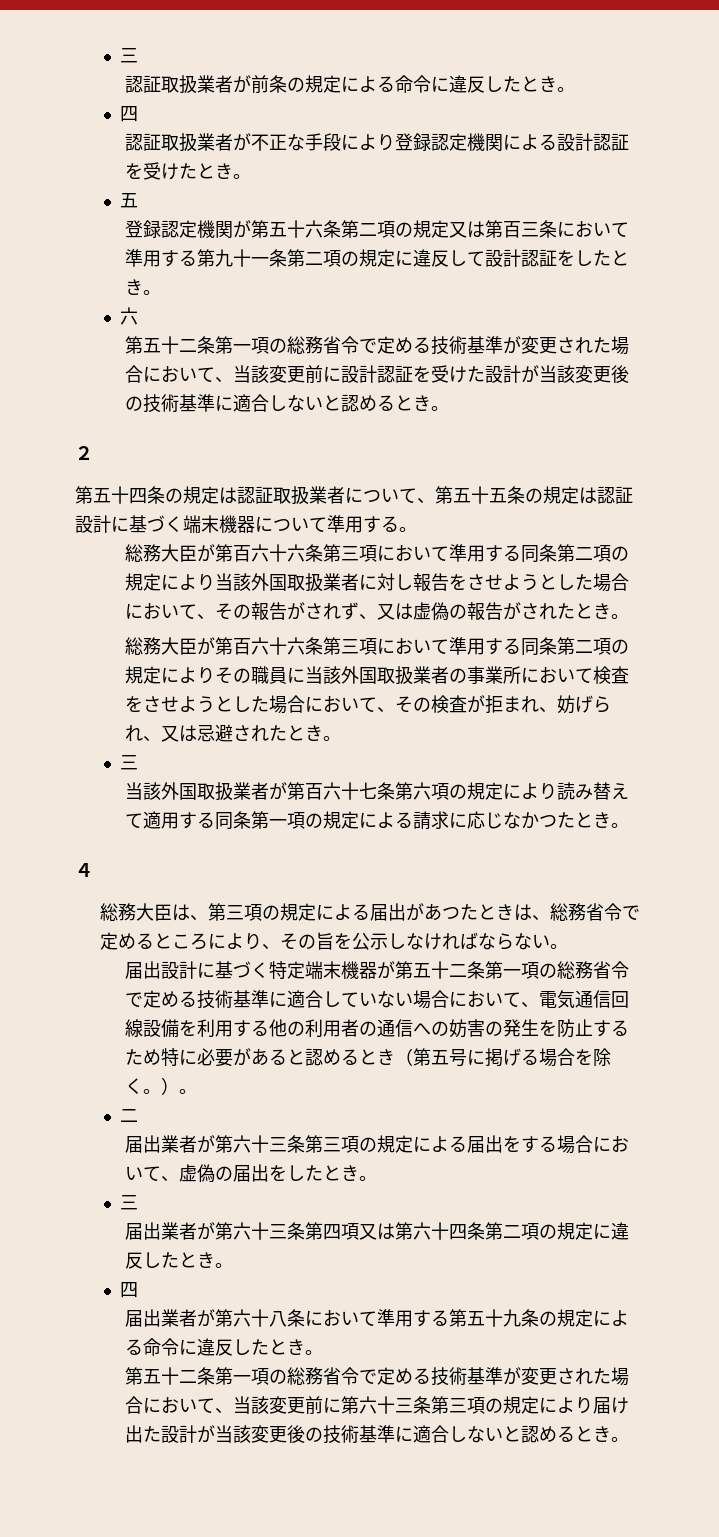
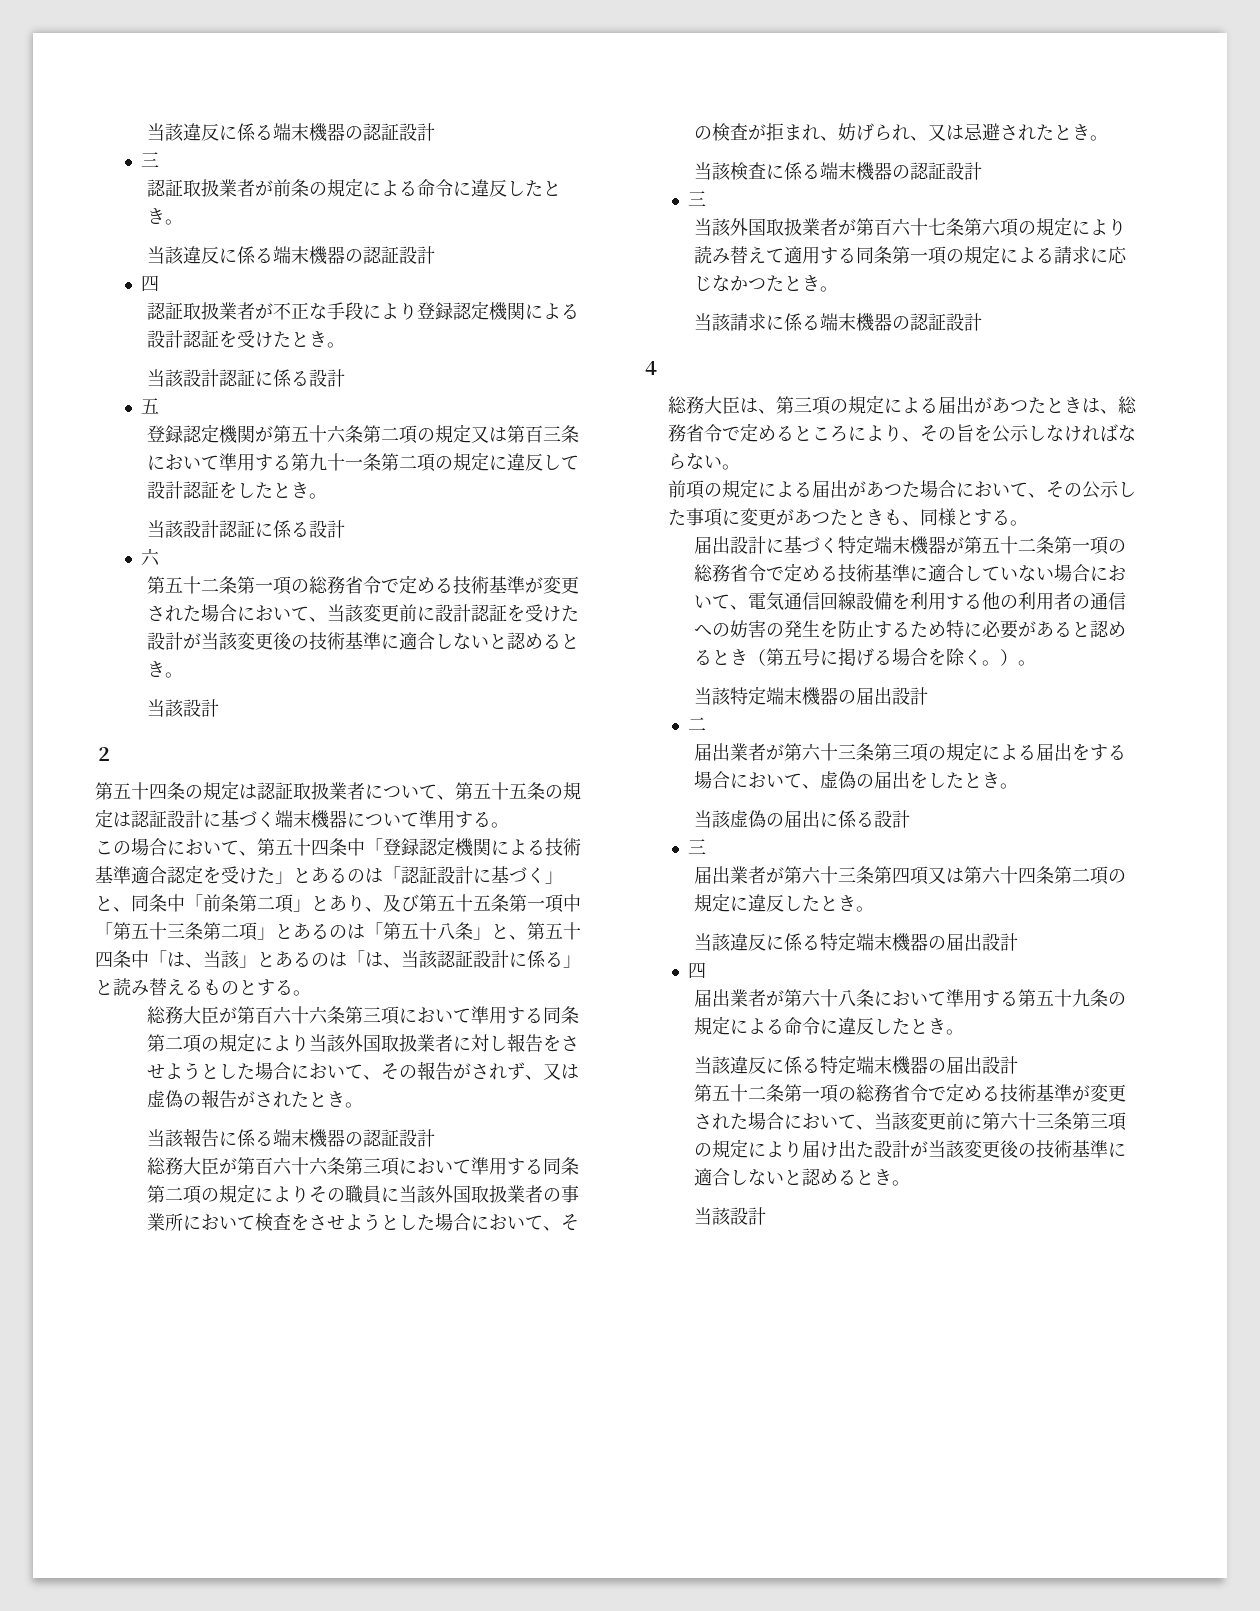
(119, 55) none -> [146,123,435,142] 当該違反に係る端末機器の認証設計 //
(575, 89) none -> [146,246,435,265] // 当該違反に係る端末機器の認証設計
(251, 176) none -> [146,369,345,388] // 当該設計認証に係る設計
(161, 292) none -> [146,520,345,539] // 当該設計認証に係る設計
(449, 408) none -> [146,699,219,718] // 当該設計
(417, 529) none -> [95,837,581,857] [95,865,563,884] [95,894,581,913] [95,922,581,941] [95,950,581,969] [95,978,311,996] // この場合において、第五十四条中「登録認定機関による技術基準適合認定を受けた」とあるのは「認証設計に基づく」と、同条中「前条第二項」とあり、及び第五十五条第一項中「第五十三条第二項」とあるのは「第五十八条」と、第五十四条中「は、当該」とあるのは「は、当該認証設計に係る」と読み替えるものとする。
(629, 616) none -> [146,1128,435,1148] // 当該報告に係る端末機器の認証設計
(341, 738) none -> [693,162,982,181] // 当該検査に係る端末機器の認証設計
(629, 825) none -> [693,313,982,332] // 当該請求に係る端末機器の認証設計
(568, 946) none -> [667,479,1136,499] [667,508,1028,527] // 前項の規定による届出があつた場合において、その公示した事項に変更があつたときも、同様とする。
(197, 1091) none -> [693,686,928,706] // 当該特定端末機器の届出設計
(377, 1178) none -> [693,810,910,829] // 当該虚偽の届出に係る設計
(233, 1265) none -> [693,932,1018,952] // 当該違反に係る特定端末機器の届出設計
(323, 1352) none -> [693,1055,1018,1075] // 当該違反に係る特定端末機器の届出設計
(629, 1439) none -> [693,1207,766,1226] // 当該設計

